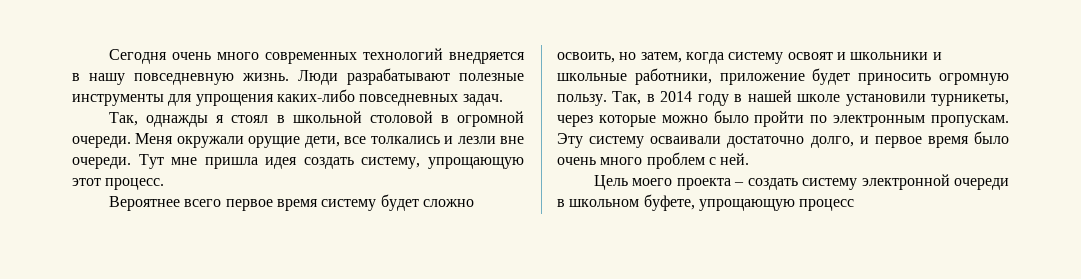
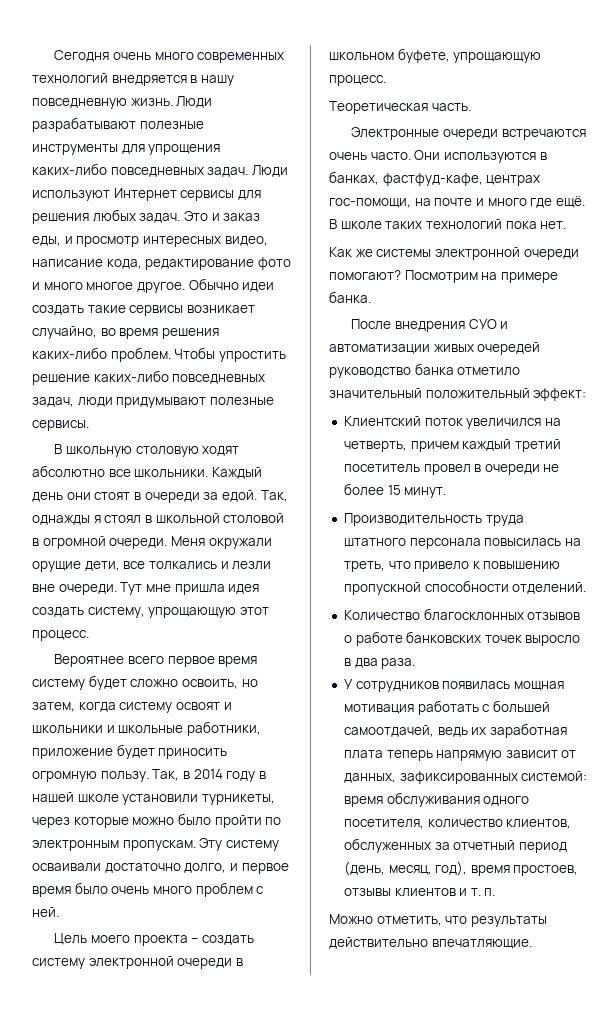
(503, 100) // -> [251,165,288,177] [32,188,261,201] [32,209,261,224] [32,236,268,247] [32,257,291,270] [32,278,275,293] [32,305,255,316] [32,326,219,339] [32,347,286,362] [32,370,266,385] [32,397,274,408] [32,420,89,431] [54,444,240,457] [32,465,262,479] [32,490,257,503] Люди используют Интернет сервисы для решения любых задач. Это и заказ еды, и просмотр интересных видео, написание кода, редактирование фото и много многое другое. Обычно идеи создать такие сервисы возникает случайно, во время решения каких-либо проблем. Чтобы упростить решение каких-либо повседневных задач, люди придумывают полезные сервисы. // В школьную столовую ходят абсолютно все школьники. Каждый день они стоят в очереди за едой.
[799,199,855,211] процесс -> [329,75,386,86] [329,101,471,114] [351,127,586,140] [329,150,547,163] [329,171,541,186] [329,196,585,208] [329,219,567,230] [329,247,579,260] [329,270,558,283] [329,291,371,303] [351,319,509,332] [329,342,541,355] [329,363,521,378] [329,388,587,401] [343,416,561,429] [343,439,561,452] [343,464,560,475] [343,483,447,498] [343,513,524,526] [343,538,581,549] [343,561,561,572] [343,580,587,595] [343,608,581,621] [343,631,581,646] [343,658,416,669] [343,679,564,692] [343,700,550,715] [343,723,567,738] [343,750,577,761] [343,771,588,784] [343,792,530,807] [343,819,572,829] [343,838,567,853] [343,861,579,876] [343,888,496,897] [329,914,547,927] [329,937,532,949] процесс. // Теоретическая часть. // Электронные очереди встречаются очень часто. Они используются в банках, фастфуд-кафе, центрах гос-помощи, на почте и много где ещё. В школе таких технологий пока нет. // Как же системы электронной очереди помогают? Посмотрим на примере банка. // После внедрения СУО и автоматизации живых очередей руководство банка отметило значительный положительный эффект: // Клиентский поток увеличился на четверть, причем каждый третий посетитель провел в очереди не более 15 минут. // Производительность труда штатного персонала повысилась на треть, что привело к повышению пропускной способности отделений. // Количество благосклонных отзывов о работе банковских точек выросло в два раза. // У сотрудников появилась мощная мотивация работать с большей самоотдачей, ведь их заработная плата теперь напрямую зависит от данных, зафиксированных системой: время обслуживания одного посетителя, количество клиентов, обслуженных за отчетный период (день, месяц, год), время простоев, отзывы клиентов и т. п. // Можно отметить, что результаты действительно впечатляющие.

